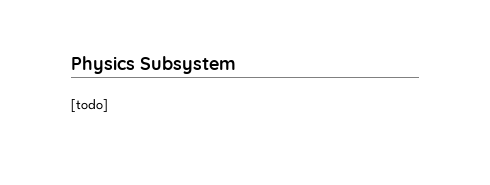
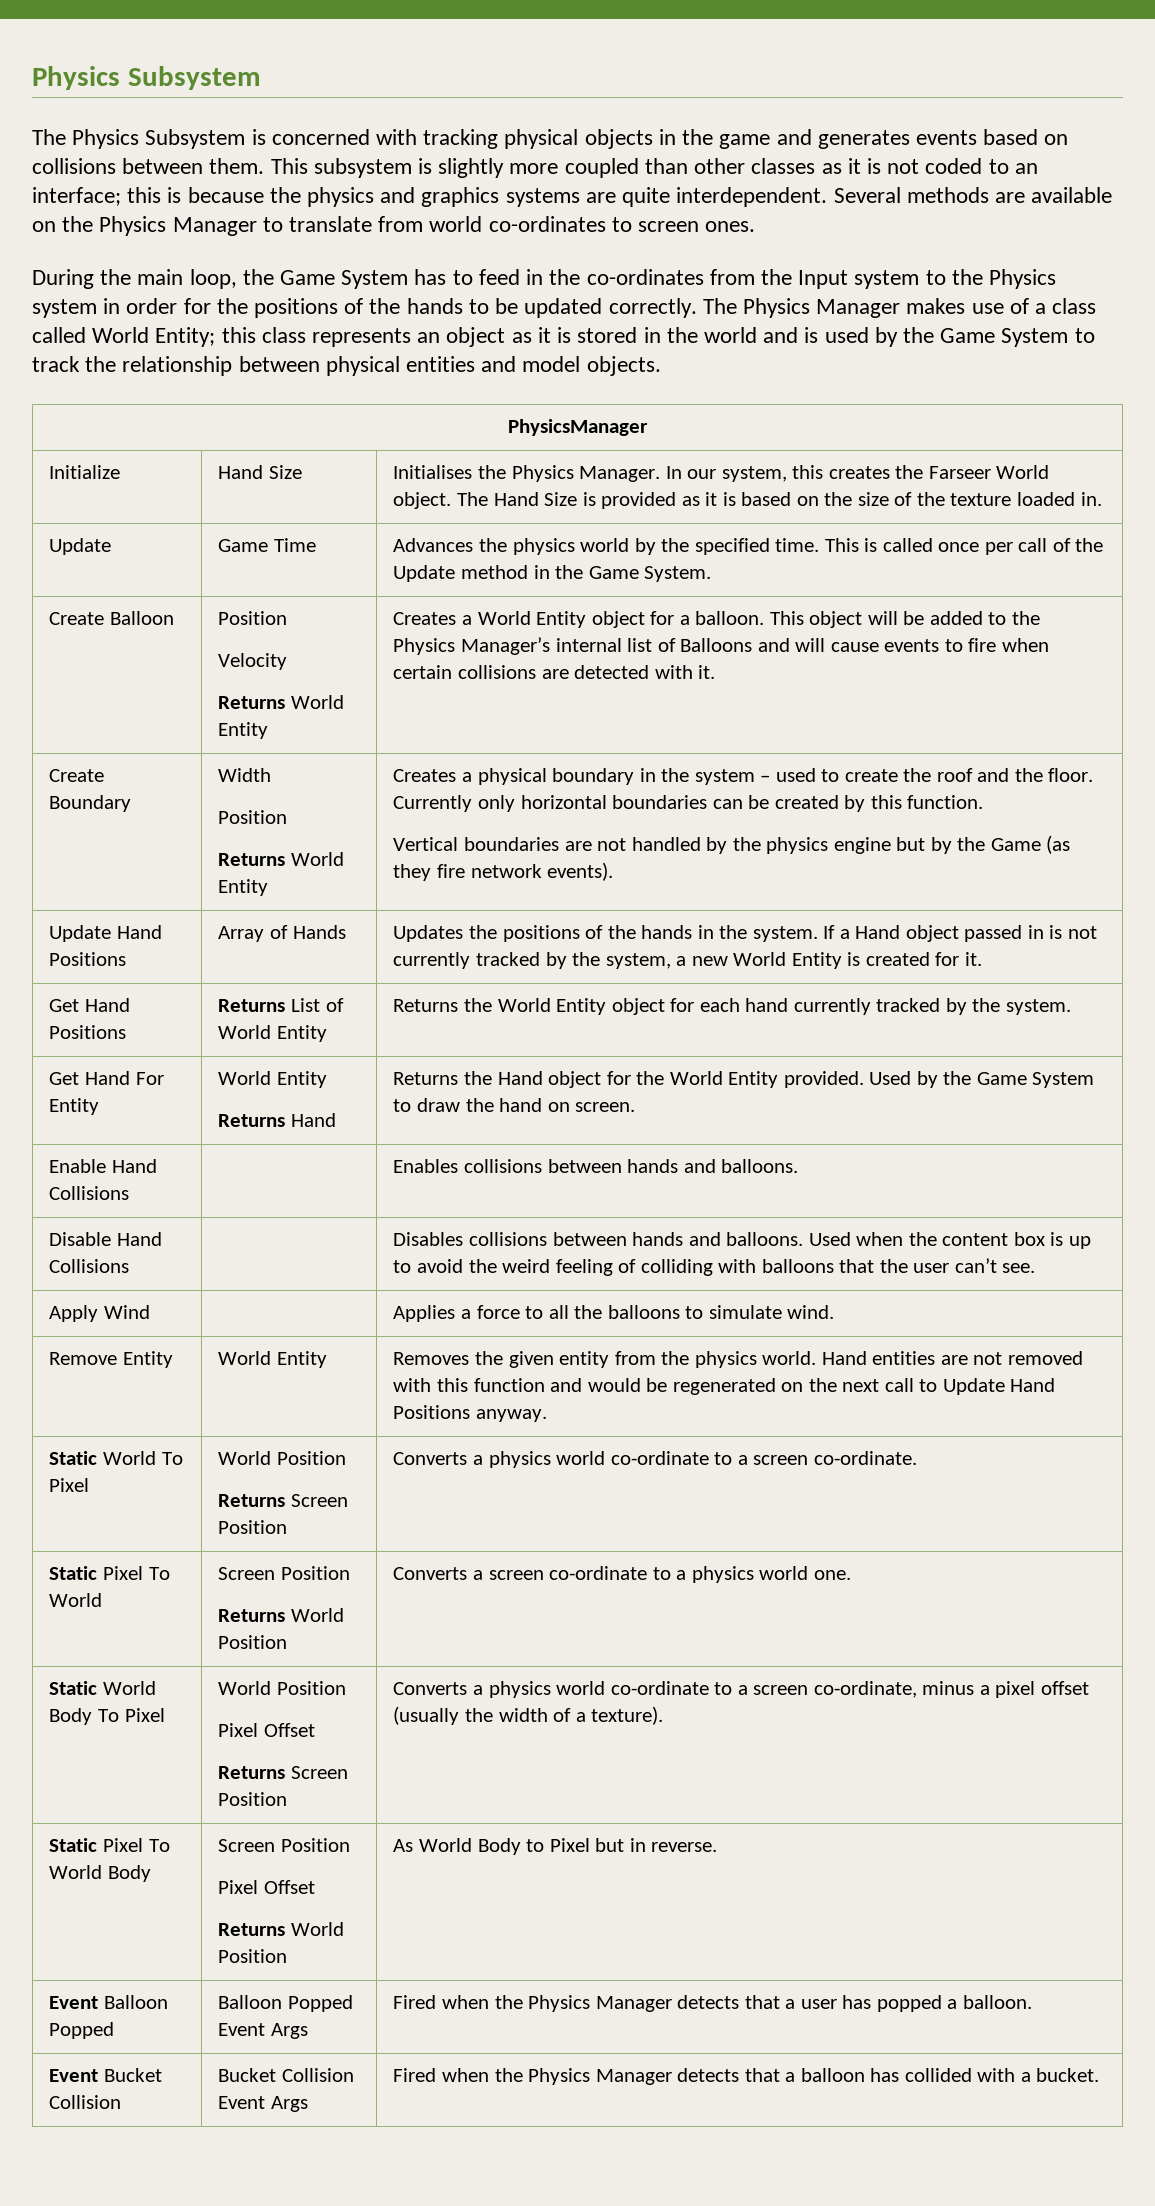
[71,99,108,113] [todo] -> [32,129,1069,149] [32,158,1038,178] [32,187,1113,207] [32,216,756,236] [32,269,1056,289] [32,298,1097,318] [32,327,1095,347] [32,356,661,376] [508,419,648,436] [49,465,121,479] [218,465,302,479] [393,465,1050,482] [393,492,1102,509] [49,538,112,555] [218,538,316,552] [393,538,1104,555] [393,565,712,582] [49,611,174,625] [218,611,288,625] [218,653,288,670] [218,695,344,709] [218,722,269,739] [393,611,1040,628] [393,637,1049,655] [393,665,716,679] [49,769,105,782] [49,795,132,812] [218,768,272,782] [218,810,288,824] [218,852,344,866] [218,879,269,896] [393,768,1094,785] [393,795,984,812] [393,835,1071,854] [393,862,614,881] [49,925,162,942] [49,952,127,966] [218,925,346,942] [393,925,1098,942] [393,952,982,969] [49,998,130,1012] [49,1025,127,1039] [218,998,344,1012] [218,1025,327,1042] [393,998,1071,1015] [49,1071,164,1085] [49,1098,100,1115] [218,1071,327,1088] [218,1113,336,1127] [393,1071,1095,1088] [393,1098,636,1112] [49,1159,157,1173] [49,1186,130,1200] [393,1159,799,1173] [49,1232,162,1246] [49,1259,130,1273] [393,1232,1091,1249] [393,1258,1036,1276] [49,1305,150,1322] [393,1305,835,1322] [49,1351,173,1368] [218,1351,327,1368] [393,1351,1083,1368] [393,1378,1056,1395] [393,1405,547,1422] [49,1451,183,1465] [49,1478,90,1492] [218,1451,346,1465] [218,1494,348,1507] [218,1520,288,1534] [393,1451,917,1468] [49,1566,170,1580] [49,1593,103,1607] [218,1566,350,1580] [218,1608,344,1622] [218,1635,288,1649] [393,1566,851,1583] [49,1681,156,1695] [49,1708,165,1725] [218,1681,346,1695] [218,1723,315,1737] [218,1766,348,1779] [218,1792,288,1806] [393,1681,1089,1698] [393,1706,664,1725] [49,1838,170,1852] [49,1865,151,1882] [218,1838,350,1852] [218,1880,315,1894] [218,1922,344,1936] [218,1949,288,1963] [393,1838,718,1855] [49,1995,168,2009] [49,2022,115,2039] [218,1995,353,2012] [218,2023,308,2039] [393,1995,1032,2012] [49,2068,162,2082] [49,2095,122,2109] [218,2068,354,2082] [218,2096,308,2112] [393,2068,1100,2085] The Physics Subsystem is concerned with tracking physical objects in the game and generates events based on collisions between them. This subsystem is slightly more coupled than other classes as it is not coded to an interface; this is because the physics and graphics systems are quite interdependent. Several methods are available on the Physics Manager to translate from world co-ordinates to screen ones. // During the main loop, the Game System has to feed in the co-ordinates from the Input system to the Physics system in order for the positions of the hands to be updated correctly. The Physics Manager makes use of a class called World Entity; this class represents an object as it is stored in the world and is used by the Game System to track the relationship between physical entities and model objects. // PhysicsManager // Initialize | Hand Size | Initialises the Physics Manager. In our system, this creates the Farseer World object. The Hand Size is provided as it is based on the size of the texture loaded in. // Update | Game Time | Advances the physics world by the specified time. This is called once per call of the Update method in the Game System. // Create Balloon | Position // Velocity // Returns World Entity | Creates a World Entity object for a balloon. This object will be added to the Physics Manager’s internal list of Balloons and will cause events to fire when certain collisions are detected with it. // Create Boundary | Width // Position // Returns World Entity | Creates a physical boundary in the system – used to create the roof and the floor. Currently only horizontal boundaries can be created by this function. // Vertical boundaries are not handled by the physics engine but by the Game (as they fire network events). // Update Hand Positions | Array of Hands | Updates the positions of the hands in the system. If a Hand object passed in is not currently tracked by the system, a new World Entity is created for it. // Get Hand Positions | Returns List of World Entity | Returns the World Entity object for each hand currently tracked by the system. // Get Hand For Entity | World Entity // Returns Hand | Returns the Hand object for the World Entity provided. Used by the Game System to draw the hand on screen. // Enable Hand Collisions | | Enables collisions between hands and balloons. // Disable Hand Collisions | | Disables collisions between hands and balloons. Used when the content box is up to avoid the weird feeling of colliding with balloons that the user can’t see. // Apply Wind | | Applies a force to all the balloons to simulate wind. // Remove Entity | World Entity | Removes the given entity from the physics world. Hand entities are not removed with this function and would be regenerated on the next call to Update Hand Positions anyway. // Static World To Pixel | World Position // Returns Screen Position | Converts a physics world co-ordinate to a screen co-ordinate. // Static Pixel To World | Screen Position // Returns World Position | Converts a screen co-ordinate to a physics world one. // Static World Body To Pixel | World Position // Pixel Offset // Returns Screen Position | Converts a physics world co-ordinate to a screen co-ordinate, minus a pixel offset (usually the width of a texture). // Static Pixel To World Body | Screen Position // Pixel Offset // Returns World Position | As World Body to Pixel but in reverse. // Event Balloon Popped | Balloon Popped Event Args | Fired when the Physics Manager detects that a user has popped a balloon. // Event Bucket Collision | Bucket Collision Event Args | Fired when the Physics Manager detects that a balloon has collided with a bucket.

